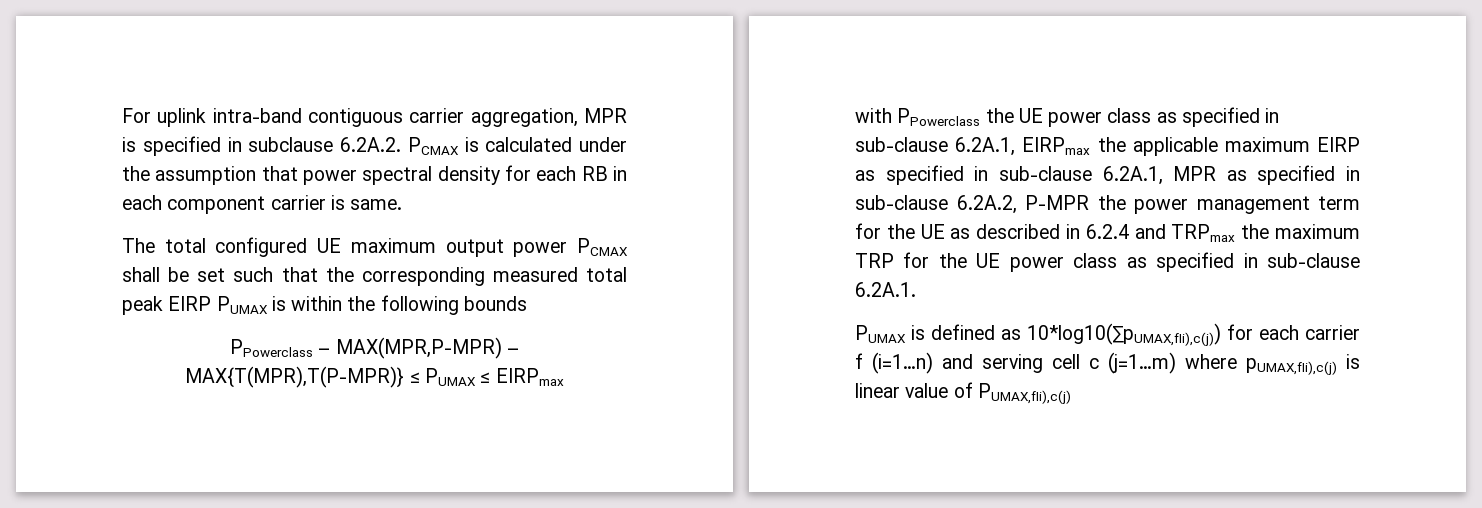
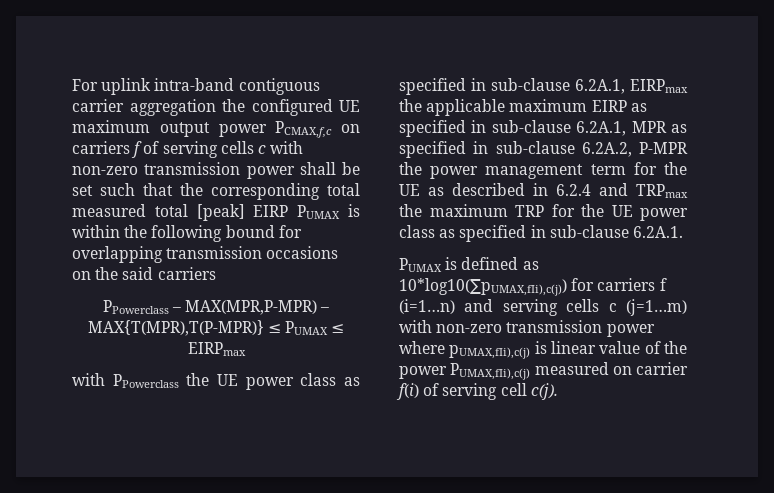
[470,108,627,127] [122,136,627,156] [122,165,627,185] [122,195,403,214] [122,238,206,253] aggregation, MPR is specified in subclause 6.2A.2. PCMAX is calculated under the assumption that power spectral density for each RB in each component carrier is same. // The total -> [129,99,245,116] aggregation the
[577,238,628,256] PCMAX -> [275,121,360,138] [72,141,304,158] [72,162,295,179] PCMAX,f,c on carriers f of serving cells c with non-zero transmission power
(485, 276) none -> [327,183,360,196] total
[122,296,163,315] peak -> [196,204,245,221] [peak]
[463,296,527,311] bounds -> [225,225,302,238] [72,246,339,263] [72,267,216,280] bound for overlapping transmission occasions on the said carriers
[1259,325,1360,340] each carrier -> [597,278,656,291] carriers
[1052,354,1080,369] cell -> [566,299,600,312] cells
(1176, 363) none -> [399,320,655,337] with non-zero transmission power
[977,383,1071,404] PUMAX,fIi),c(j) -> [664,341,687,354] [399,362,688,380] [396,383,558,400] the power PUMAX,fIi),c(j) measured on carrier f(i) of serving cell c(j).

